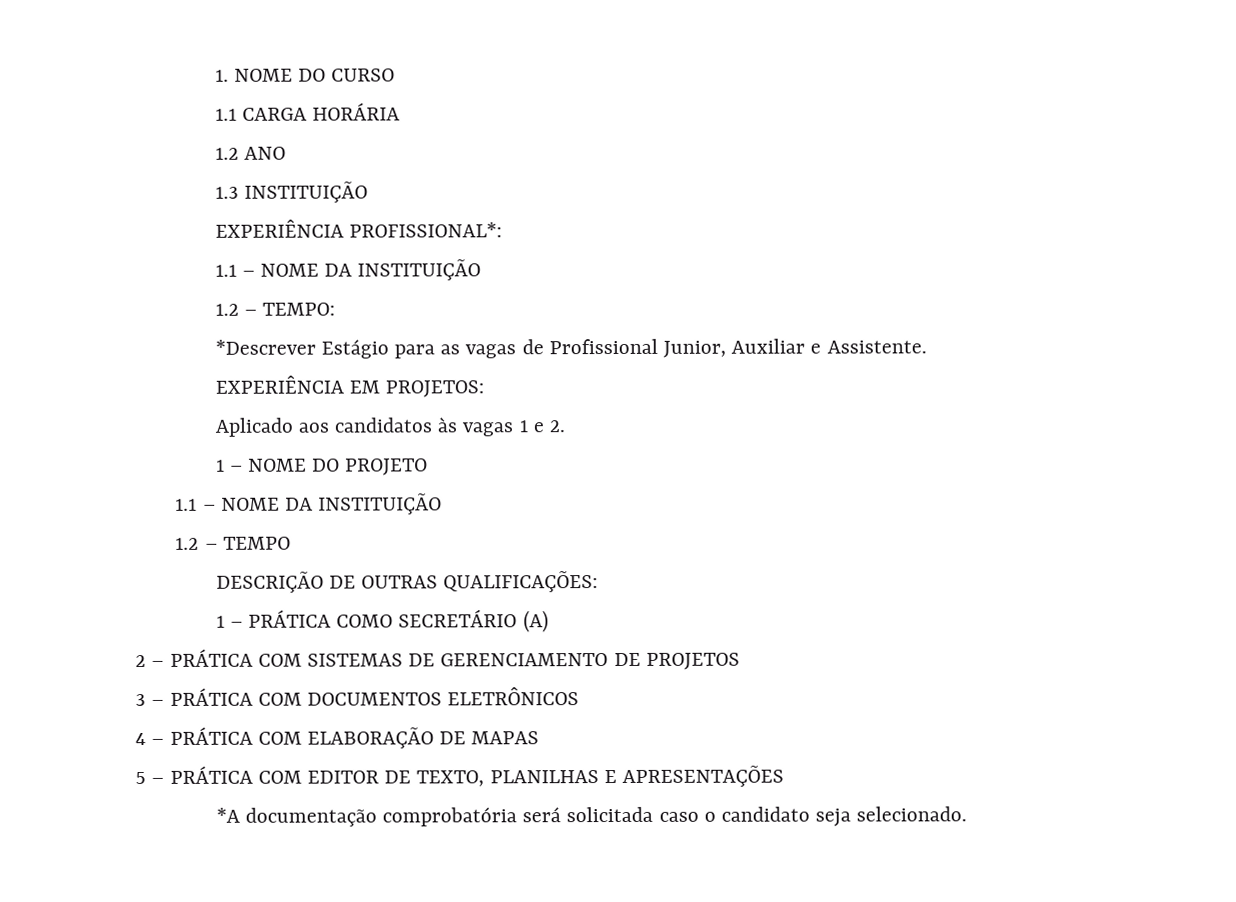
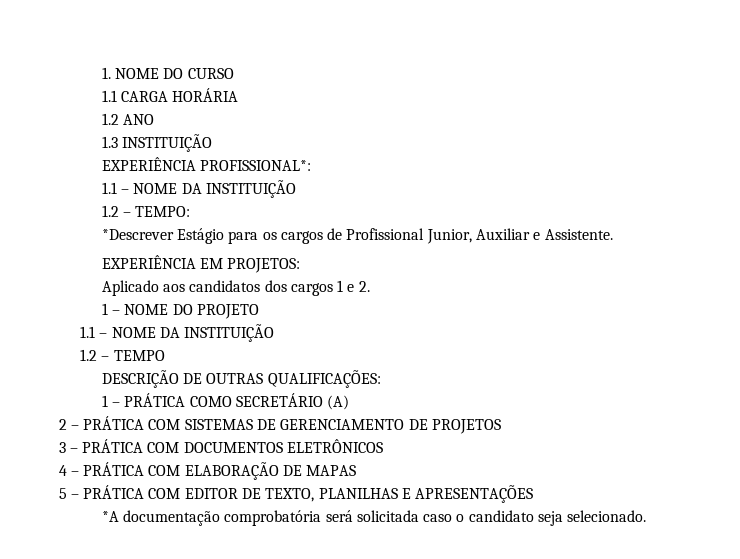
[440,344,517,359] as vagas -> [262,231,323,244] os cargos
[437,417,514,437] às vagas -> [264,280,333,296] dos cargos

